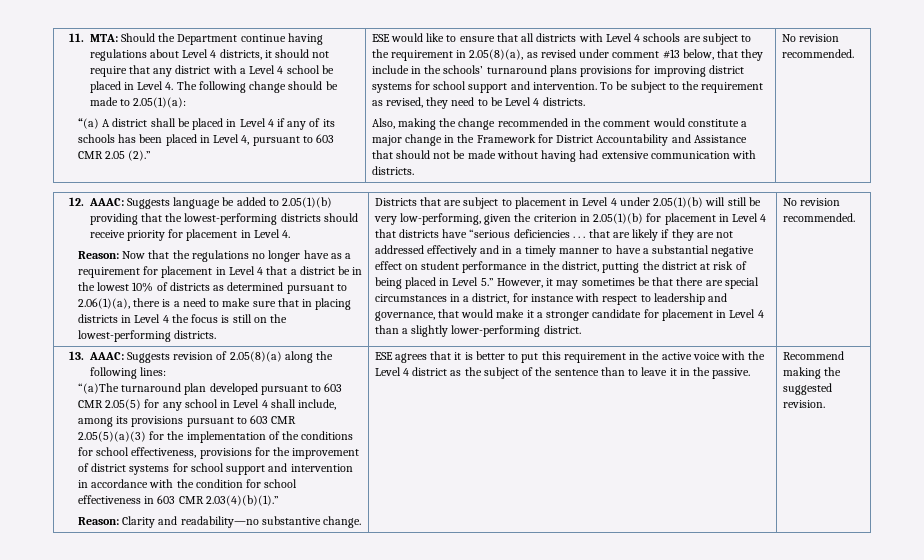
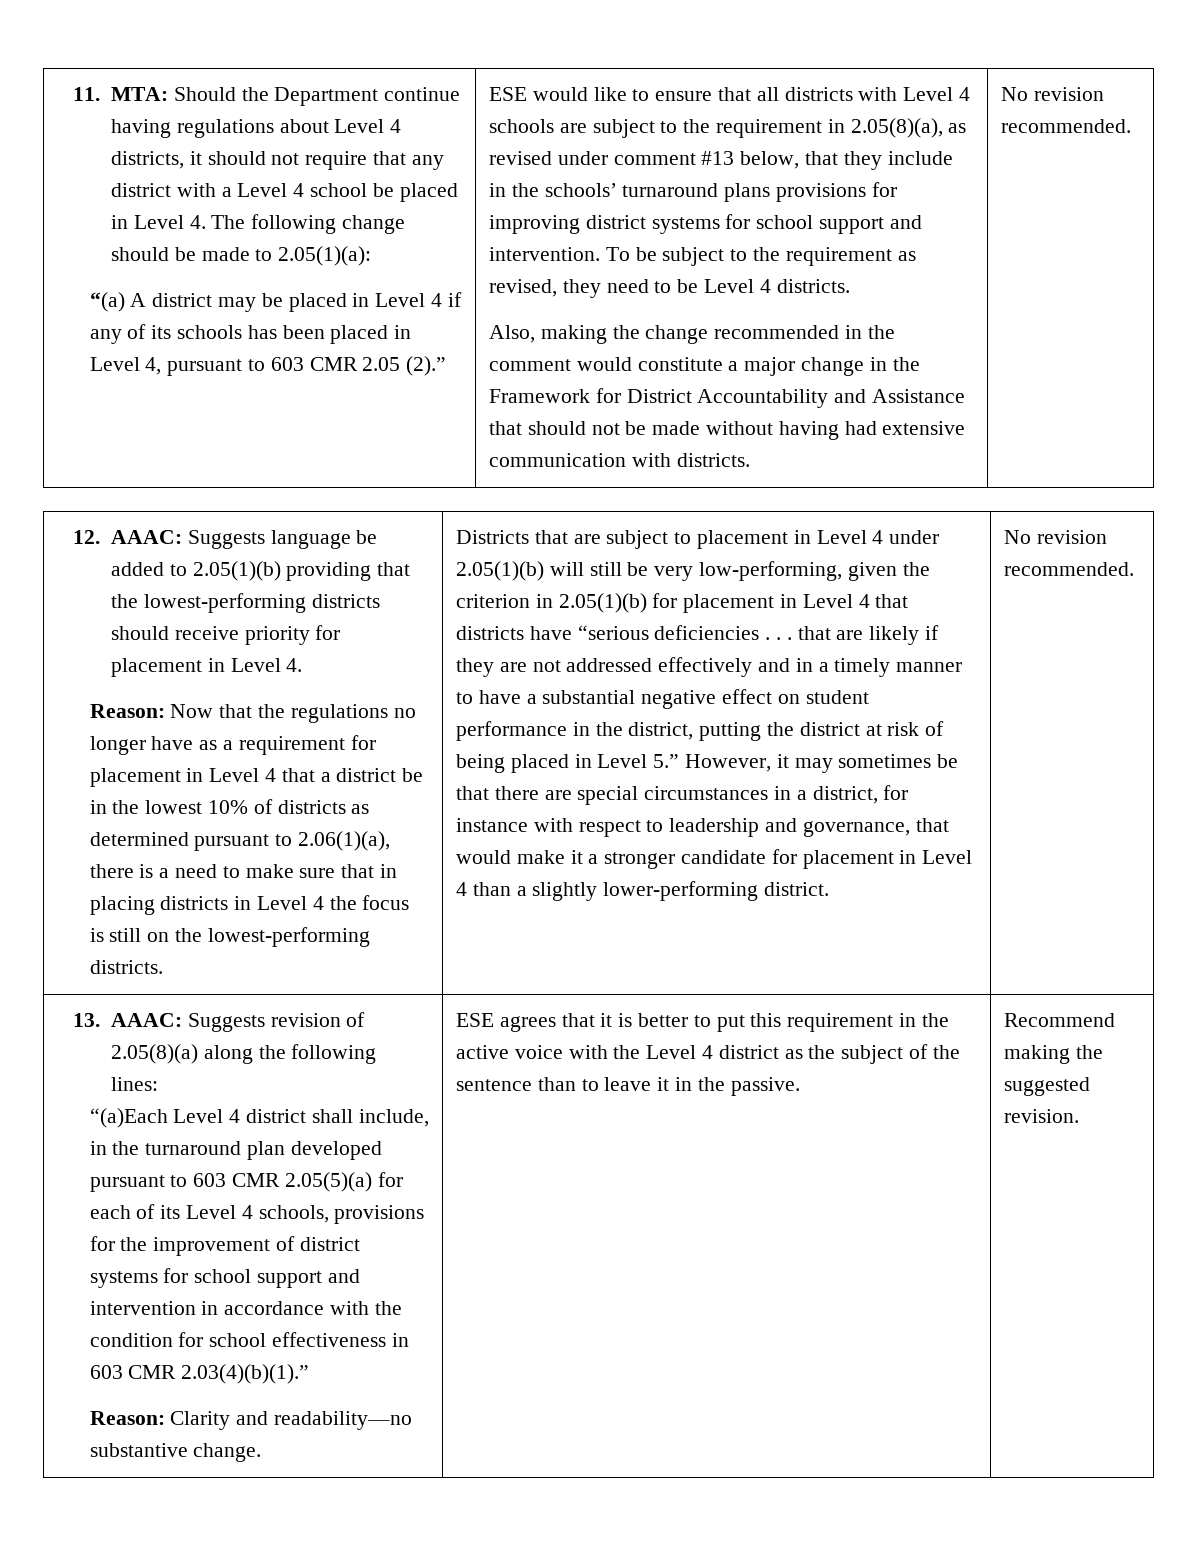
[150,118,176,127] shall -> [218,297,257,312] may
[77,383,119,394] “(a)The -> [89,1108,429,1128] [89,1141,140,1155] “(a)Each Level 4 district shall include, in the
[105,399,337,411] [77,415,297,427] [77,431,354,443] [77,447,197,458] 2.05(5) for any school in Level 4 shall include, among its provisions pursuant to 603 CMR 2.05(5)(a)(3) for the implementation of the conditions for school effectiveness, -> [284,1172,403,1192] [89,1204,329,1223] 2.05(5)(a) for each of its Level 4 schools,

